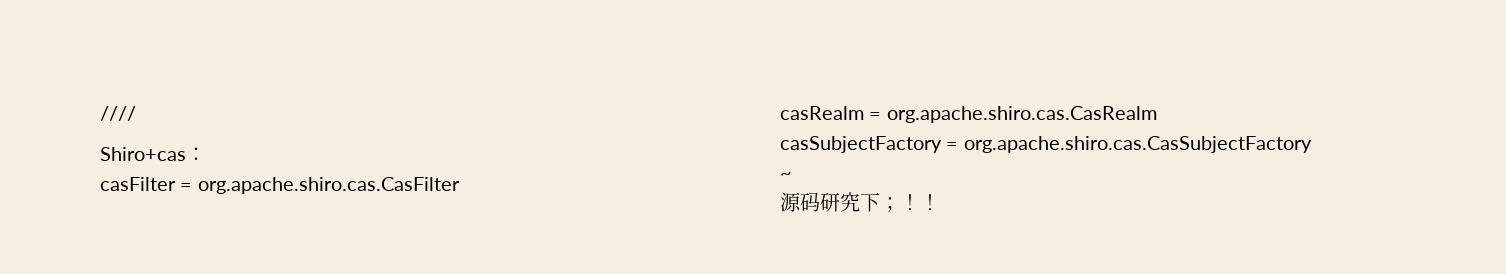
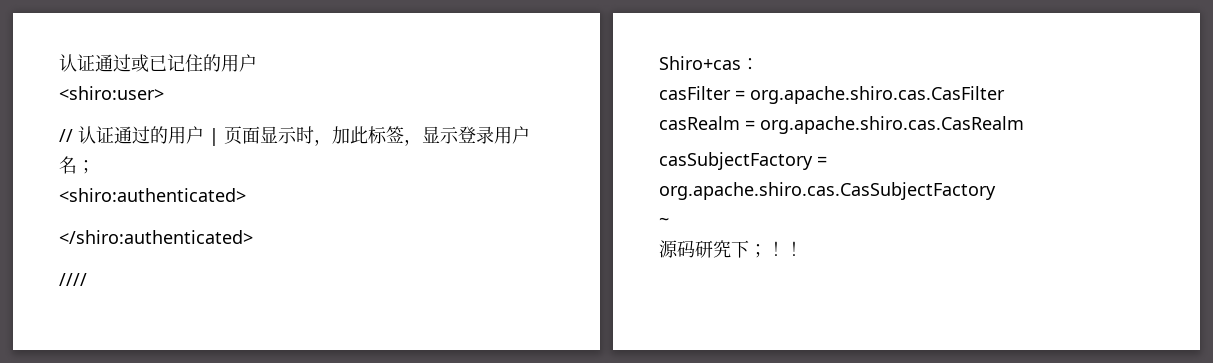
(100, 113) none -> [59,54,257,72] [59,86,164,100] [59,126,530,146] [59,156,95,174] [59,188,246,202] [59,230,253,244] 认证通过或已记住的用户 // <shiro:user> // // 认证通过的用户 | 页面显示时，加此标签，显示登录用户名； // <shiro:authenticated> // </shiro:authenticated> //

